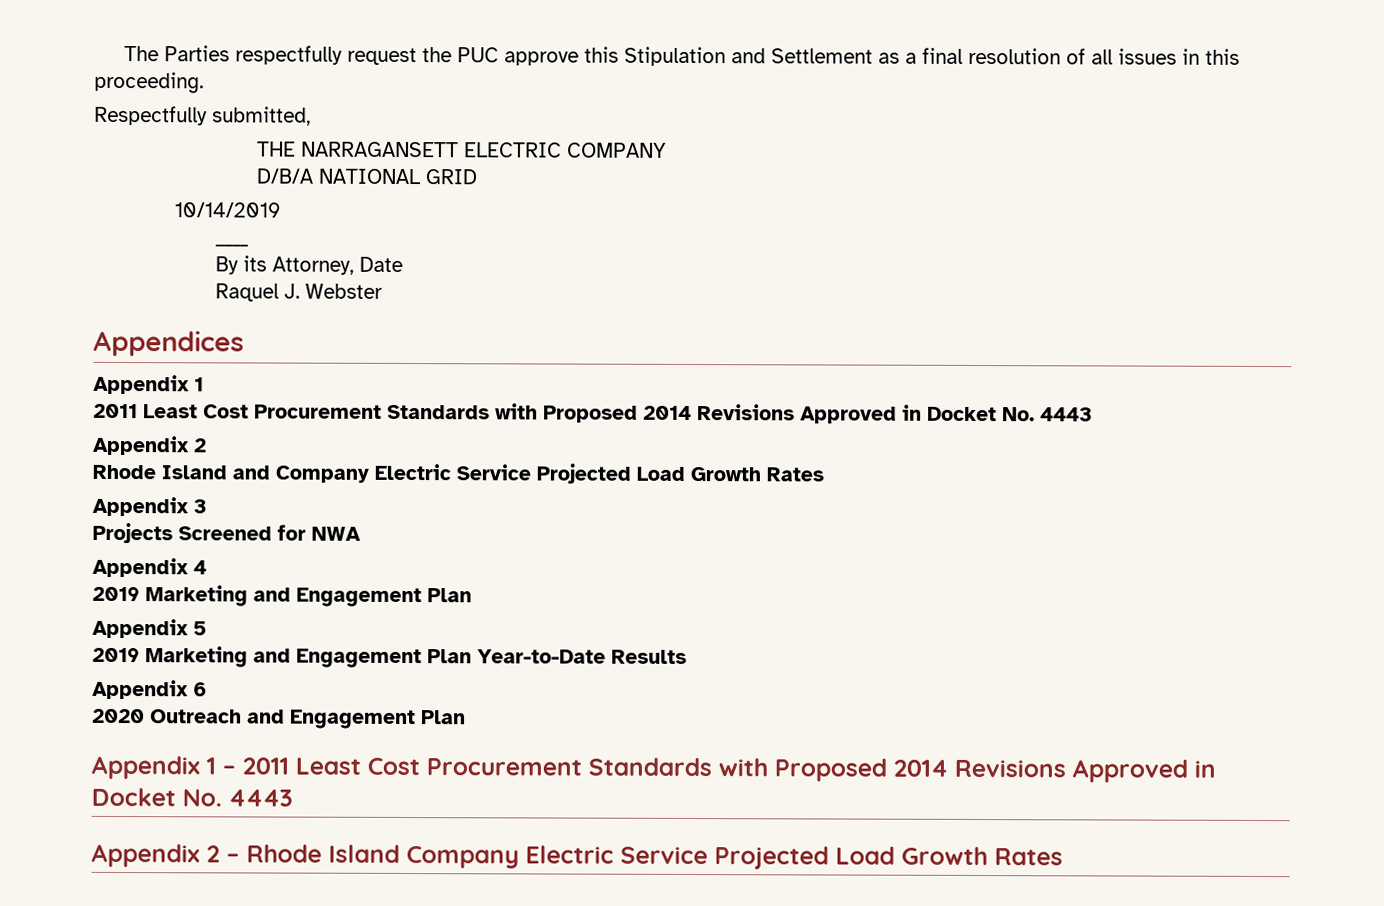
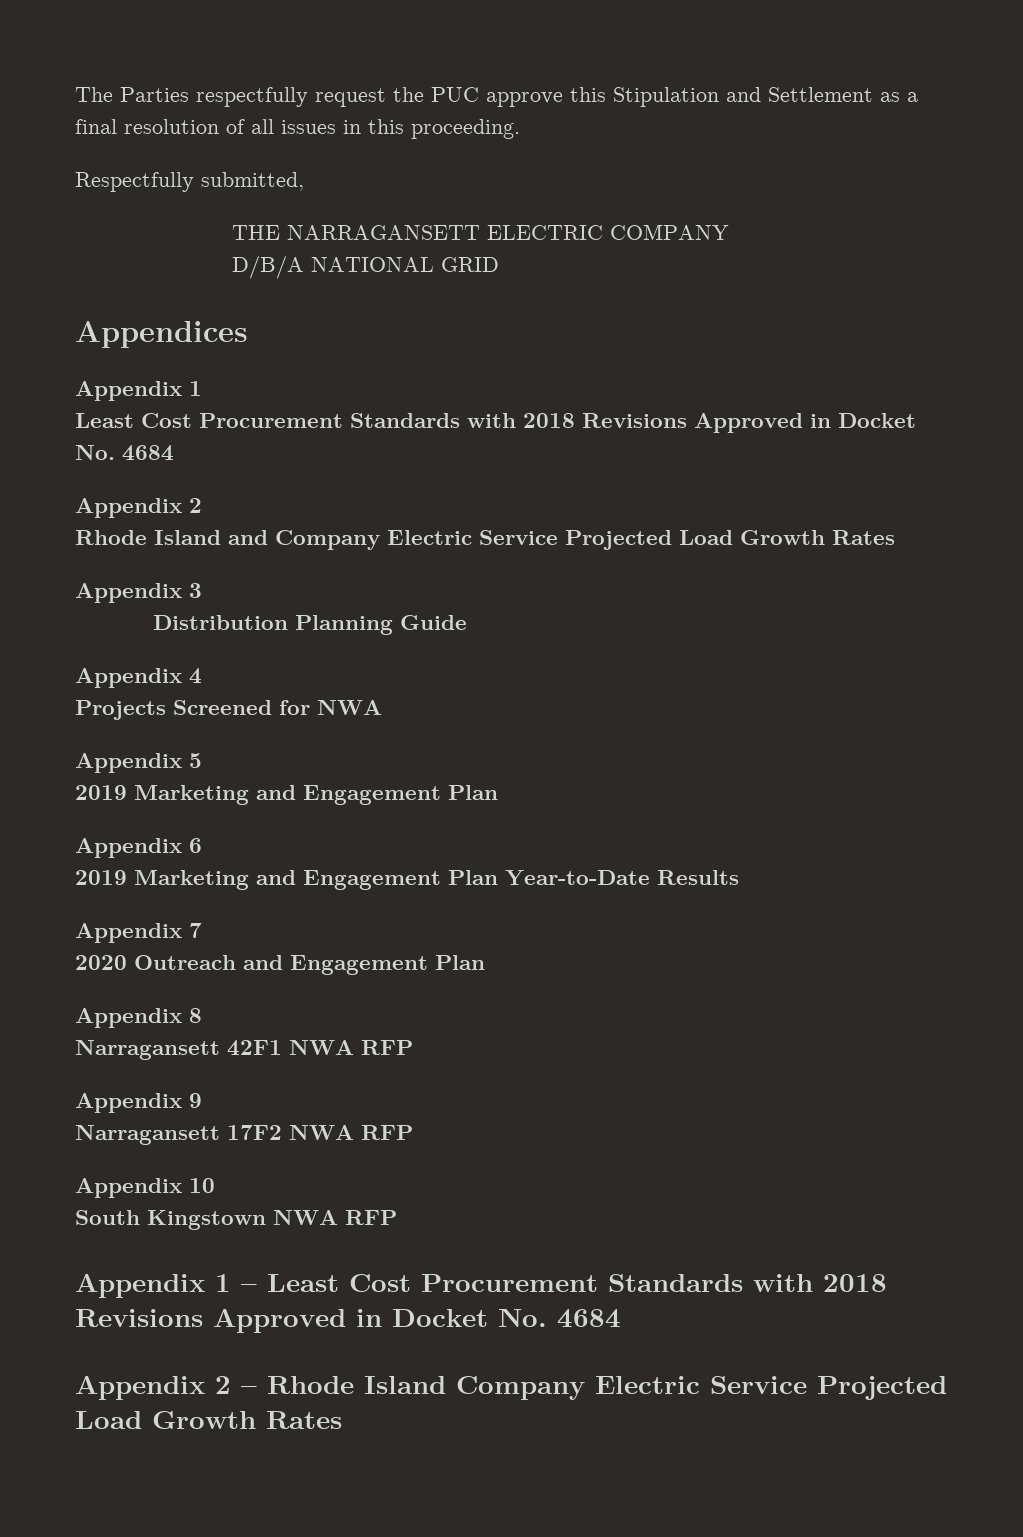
[174,202,282,218] [215,244,250,247] [215,255,404,275] [215,283,384,302] // 10/14/2019 // ____ // By its Attorney, Date // Raquel J. Webster -> (499, 264) none
[93,403,1093,424] 2011 Least Cost Procurement Standards with Proposed 2014 Revisions Approved in Docket No. 4443 -> [75,413,916,433] [75,445,174,461] Least Cost Procurement Standards with 2018 Revisions Approved in Docket No. 4684
(207, 506) none -> [153,615,468,635] [75,668,202,688] // Distribution Planning Guide // Appendix 4
[193,560,207,575] 4 -> [189,753,202,768] 5
[193,621,207,636] 5 -> [189,838,202,853] 6
[193,682,207,697] 6 -> [189,923,202,938] 7
(466, 717) none -> [75,1008,202,1028] [75,1040,413,1060] [75,1093,202,1113] [75,1125,413,1145] [75,1178,215,1198] [75,1210,397,1230] // Appendix 8 // Narragansett 42F1 NWA RFP // Appendix 9 // Narragansett 17F2 NWA RFP // Appendix 10 // South Kingstown NWA RFP
[242,757,1216,783] [91,787,293,807] 2011 Least Cost Procurement Standards with Proposed 2014 Revisions Approved in Docket No. 4443 -> [267,1274,887,1292] [75,1308,621,1333] Least Cost Procurement Standards with 2018 Revisions Approved in Docket No. 4684

